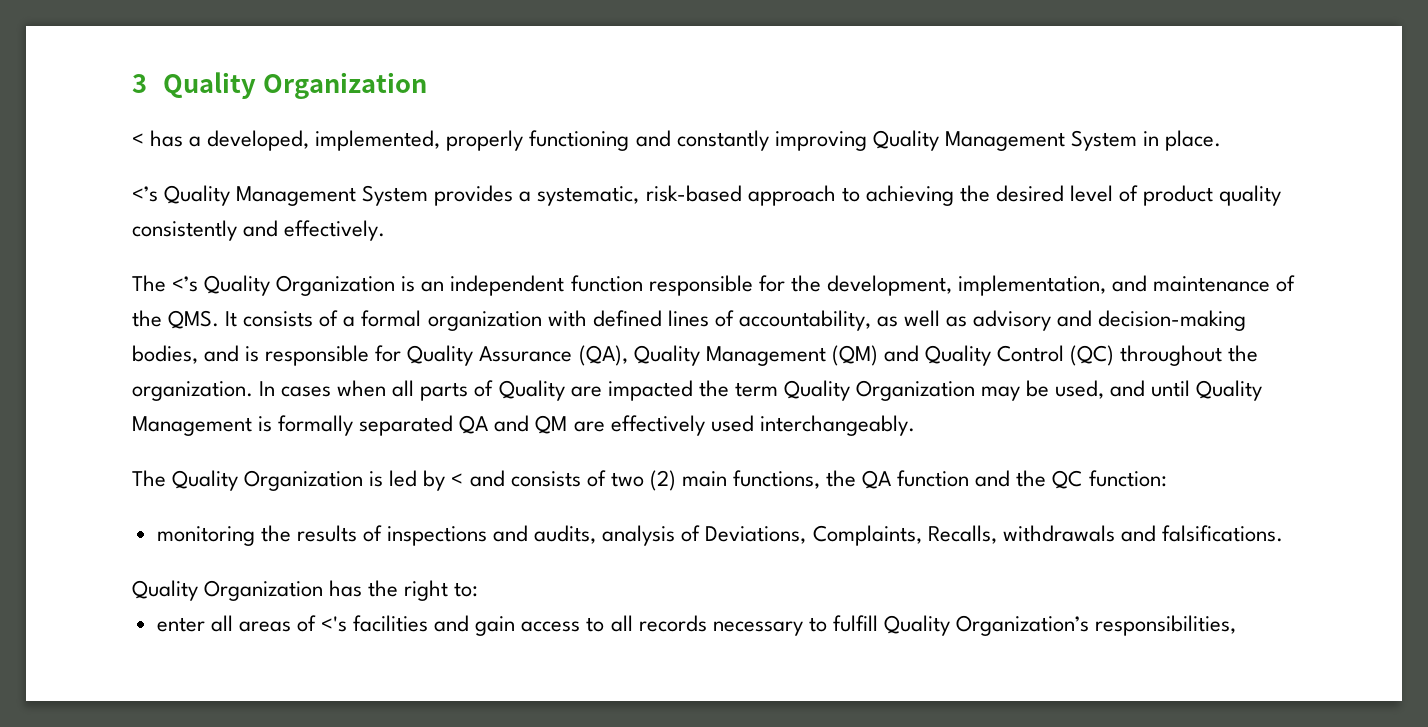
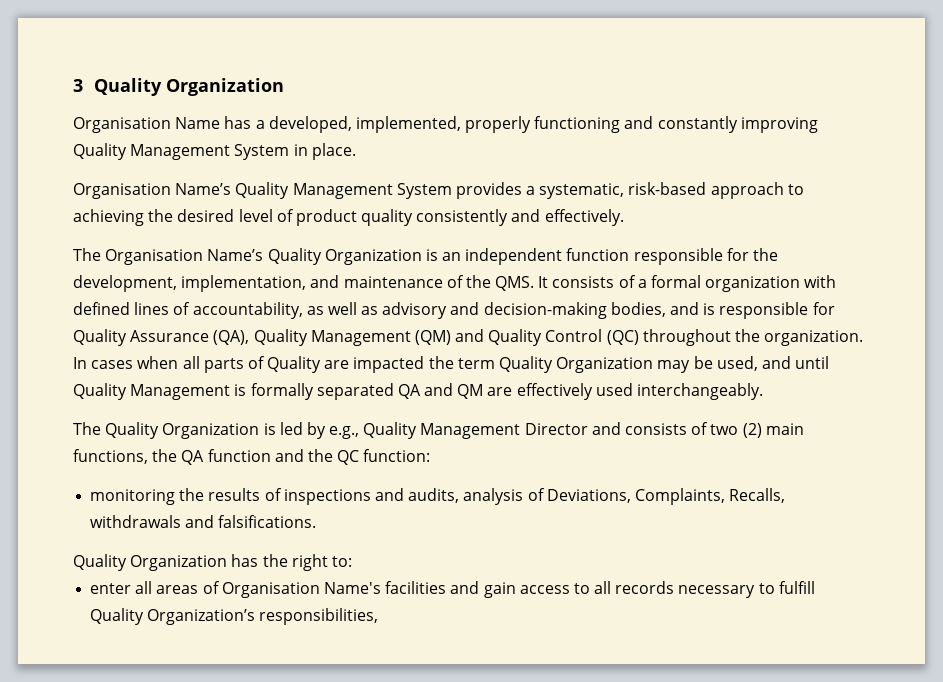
[132,133,144,146] < -> [73,117,221,133] Organisation Name
[132,186,158,202] <’s -> [73,183,232,199] Organisation Name’s
[172,276,199,292] <’s -> [105,249,264,265] Organisation Name’s
[451,473,464,486] < -> [329,422,588,439] e.g., Quality Management Director
[321,616,348,632] <'s -> [221,582,381,598] Organisation Name's

